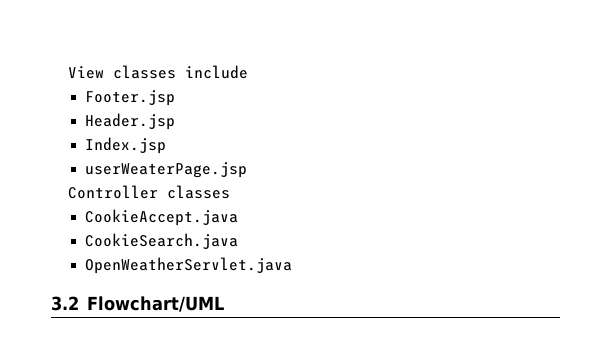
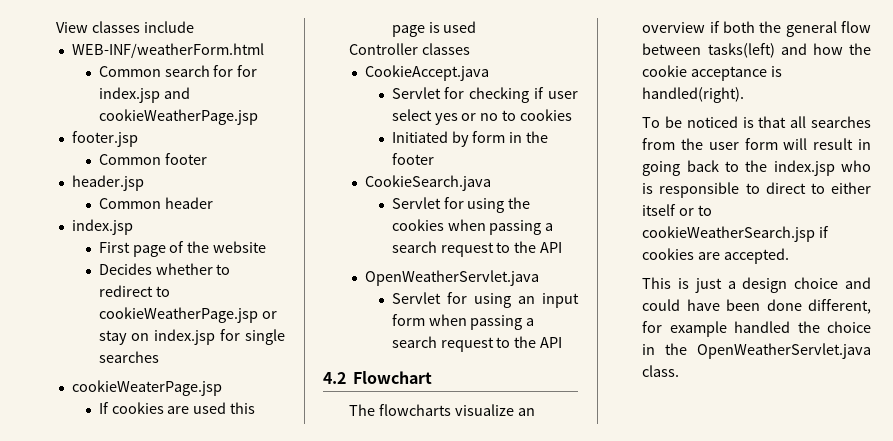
[85,90,176,106] [85,113,176,130] [85,137,167,154] [85,162,248,178] [68,185,231,199] [85,209,239,226] [85,233,239,249] [85,257,293,274] [51,296,224,312] Footer.jsp // Header.jsp // Index.jsp // userWeaterPage.jsp // Controller classes // CookieAccept.java // CookieSearch.java // OpenWeatherServlet.java // 3.2 Flowchart/UML -> [72,43,265,58] [98,65,258,77] [98,87,190,103] [98,109,258,125] [72,131,139,147] [98,153,207,165] [72,175,145,191] [98,197,213,209] [72,219,134,235] [98,241,267,257] [98,263,231,275] [98,285,170,297] [98,307,277,323] [98,329,285,345] [98,351,159,363] [72,380,223,396] [98,402,256,414] [391,21,477,37] [349,43,471,55] [365,65,490,81] [391,87,578,103] [391,109,573,125] [391,131,549,147] [391,153,434,165] [365,175,492,191] [391,197,531,213] [391,219,554,235] [391,241,563,257] [365,270,540,286] [391,292,579,308] [391,314,535,330] [391,336,563,352] [323,371,433,384] [349,404,536,416] [642,21,871,37] [642,43,871,58] [642,65,783,81] [642,87,745,103] [642,116,871,128] [642,138,871,150] [642,160,871,176] [642,182,871,198] [642,204,713,216] [642,226,830,242] [642,248,790,264] [642,277,871,293] [642,299,871,314] [642,321,871,337] [642,343,871,359] [642,365,680,377] WEB-INF/weatherForm.html // Common search for for index.jsp and cookieWeatherPage.jsp // footer.jsp // Common footer // header.jsp // Common header // index.jsp // First page of the website // Decides whether to redirect to cookieWeatherPage.jsp or stay on index.jsp for single searches // cookieWeaterPage.jsp // If cookies are used this page is used // Controller classes // CookieAccept.java // Servlet for checking if user select yes or no to cookies // Initiated by form in the footer // CookieSearch.java // Servlet for using the cookies when passing a search request to the API // OpenWeatherServlet.java // Servlet for using an input form when passing a search request to the API // 4.2 Flowchart // The flowcharts visualize an overview if both the general flow between tasks(left) and how the cookie acceptance is handled(right). // To be noticed is that all searches from the user form will result in going back to the index.jsp who is responsible to direct to either itself or to cookieWeatherSearch.jsp if cookies are accepted. // This is just a design choice and could have been done different, for example handled the choice in the OpenWeatherServlet.java class.

